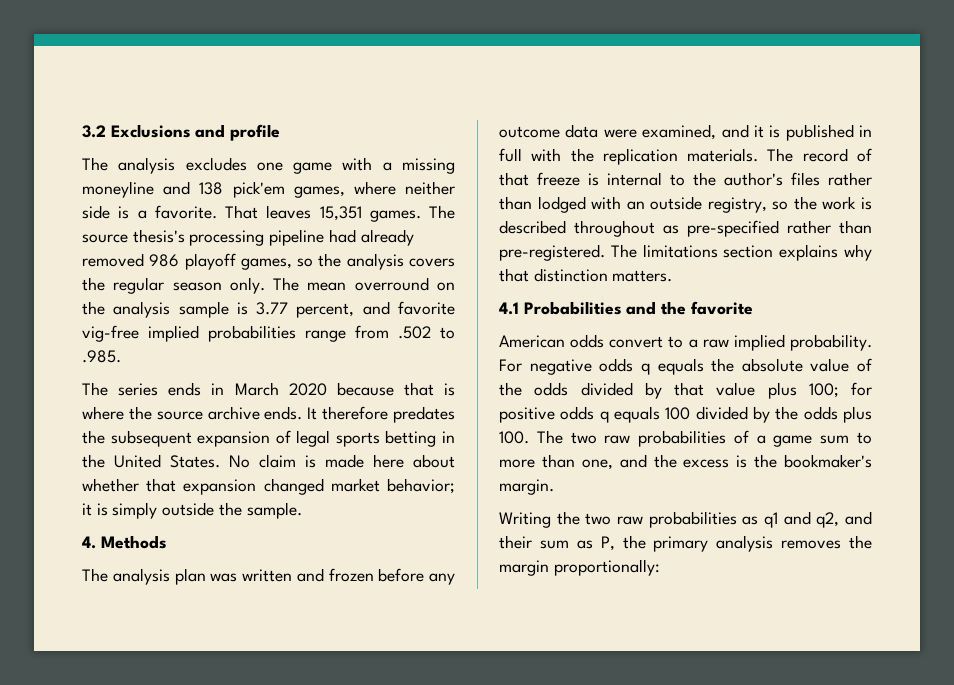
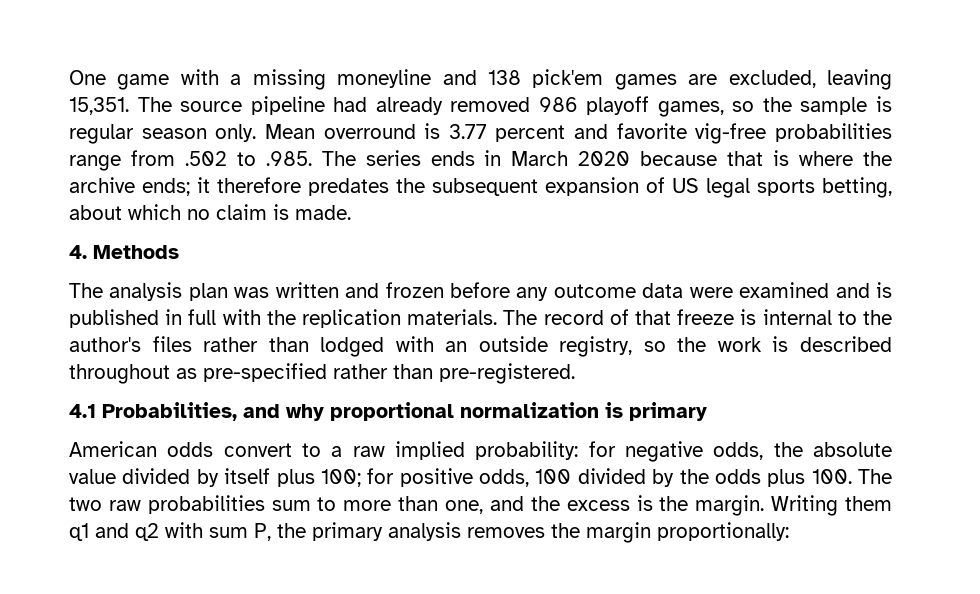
[82,124,281,141] [82,157,283,174] 3.2 Exclusions and profile // The analysis excludes one -> [69,70,106,85] One
[293,181,455,198] [82,205,455,222] [82,229,265,246] games, where neither side is a favorite. That leaves 15,351 games. The source thesis's processing -> [614,69,892,90] [69,97,243,115] games are excluded, leaving 15,351. The source
[346,253,455,270] [82,277,455,294] [82,301,229,318] analysis covers the regular season only. The mean overround on the analysis sample -> [800,96,892,115] [69,124,416,144] sample is regular season only. Mean overround
[296,303,355,318] percent, -> [495,125,566,142] percent
[148,325,199,342] implied -> (767, 133) none
(121, 356) // -> (312, 158) none
[156,406,318,420] source archive ends. It -> [69,177,210,196] archive ends; it
(291, 437) none -> [672,178,699,193] US
[385,430,455,447] [82,454,455,468] [82,478,455,495] [82,502,302,519] betting in the United States. No claim is made here about whether that expansion changed market behavior; it is simply outside the sample. -> [822,177,892,198] [69,204,351,220] betting, about which no claim is made.
[642,124,764,140] examined, and it -> [739,282,870,298] examined and
[610,244,872,261] [499,268,673,282] [499,301,753,315] The limitations section explains why that distinction matters. // 4.1 Probabilities and the favorite -> [69,402,707,421] // 4.1 Probabilities, and why proportional normalization is primary
[790,334,872,351] [499,358,872,375] [499,382,756,399] probability. For negative odds q equals the absolute value of the odds divided by that value -> [475,441,893,462] [69,468,271,487] probability: for negative odds, the absolute value divided by itself
[560,406,660,423] odds q equals -> [479,469,529,487] odds,
[733,430,813,447] of a game -> (265, 504) none
[784,454,872,468] bookmaker's -> (689, 503) none
[499,511,872,528] [499,535,593,549] // Writing the two raw probabilities as q1 and q2, and their sum as -> [771,495,893,516] [69,522,248,541] Writing them q1 and q2 with sum

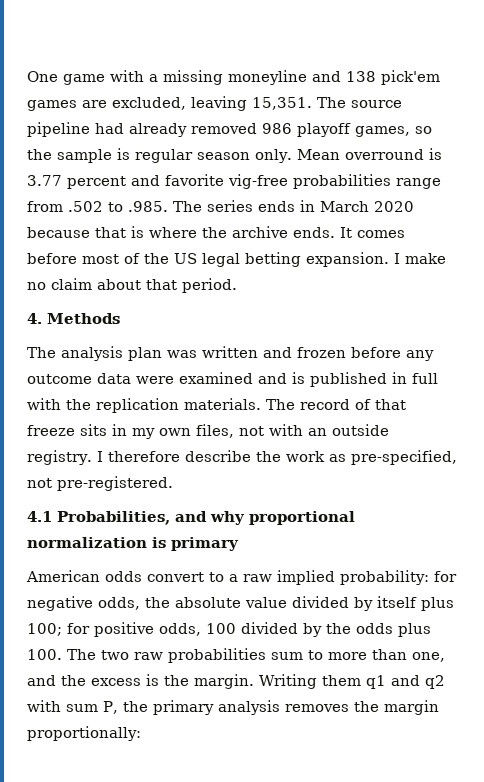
[142,177,892,198] [69,204,351,220] ends; it therefore predates the subsequent expansion of US legal sports betting, about which no claim is made. -> [293,227,405,238] [27,252,446,267] [27,278,237,293] ends. It comes before most of the US legal betting expansion. I make no claim about that period.
[740,309,893,325] [69,336,893,357] [69,363,433,384] is internal to the author's files rather than lodged with an outside registry, so the work is described throughout as pre-specified rather than -> [80,424,389,439] [27,450,457,465] [27,478,52,488] sits in my own files, not with an outside registry. I therefore describe the work as pre-specified, not

